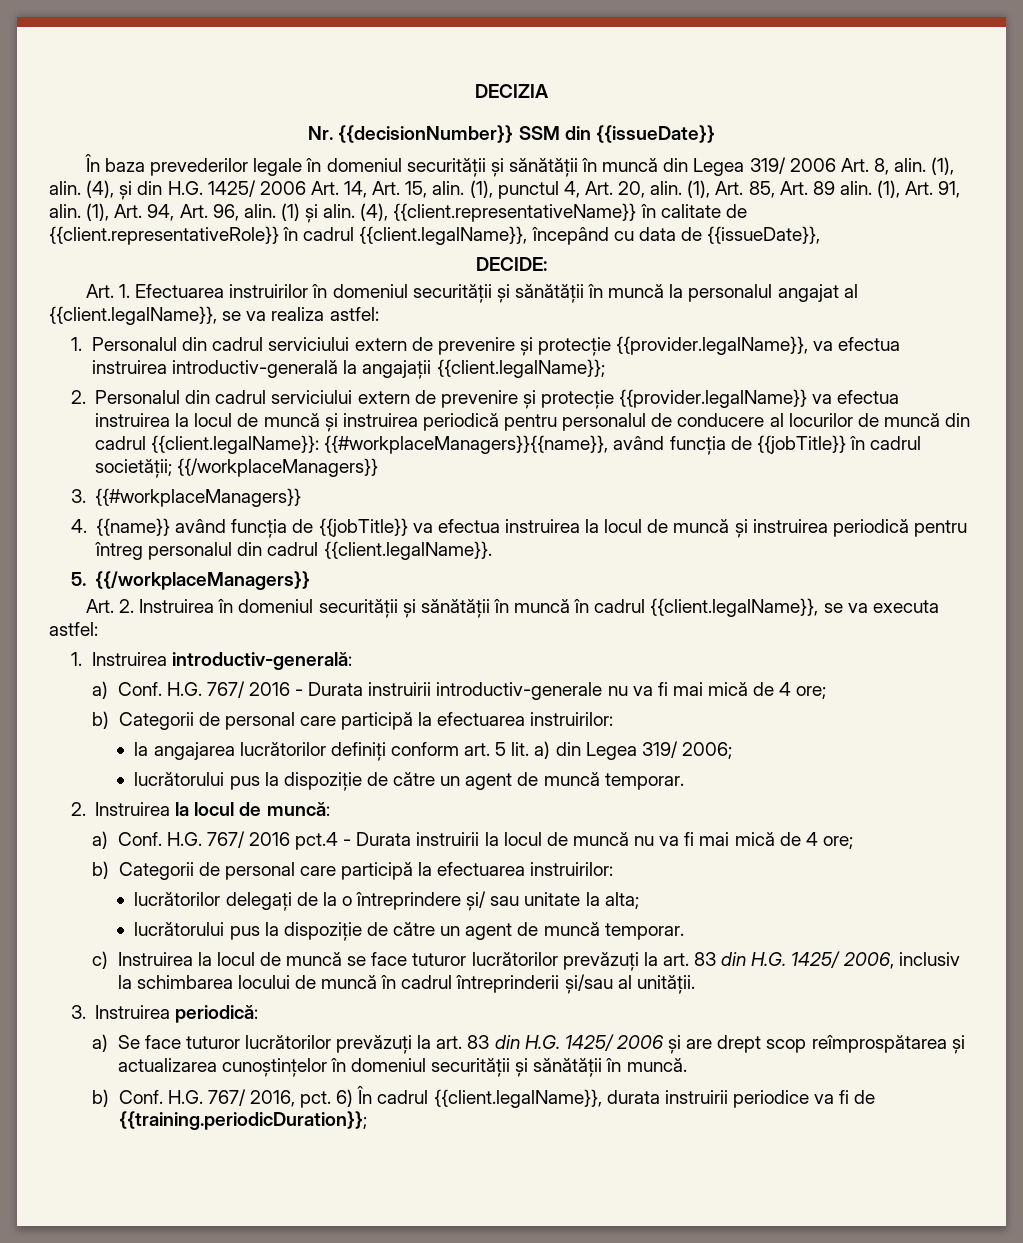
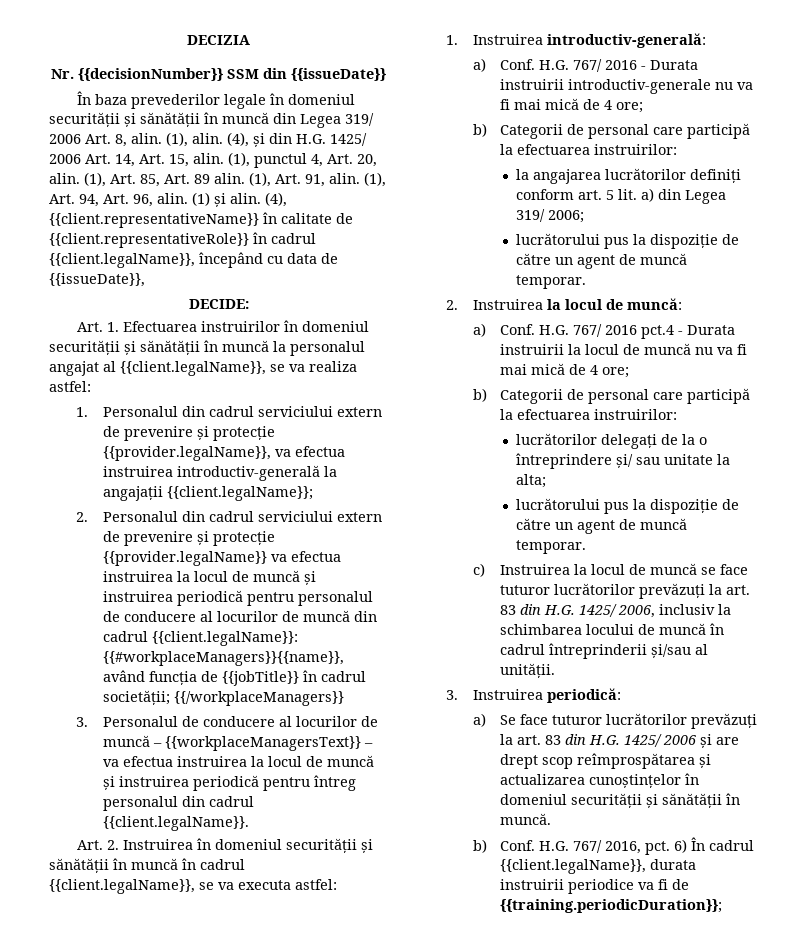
[95,488,302,507] [70,518,408,538] {{#workplaceManagers}} // 4. {{name}} având funcția de {{jobTitle}} -> [103,716,379,727] [103,735,374,751] Personalul de conducere al locurilor de muncă – {{workplaceManagersText}} –
[70,571,311,590] // 5. {{/workplaceManagers}} -> (250, 823) none

